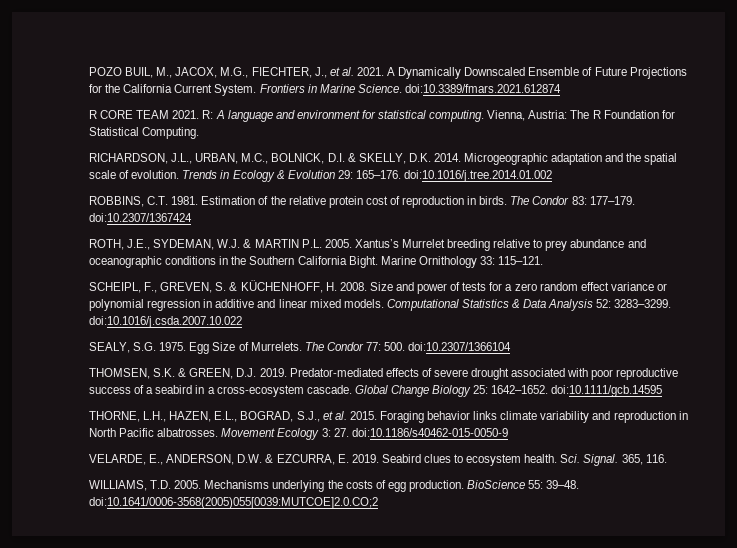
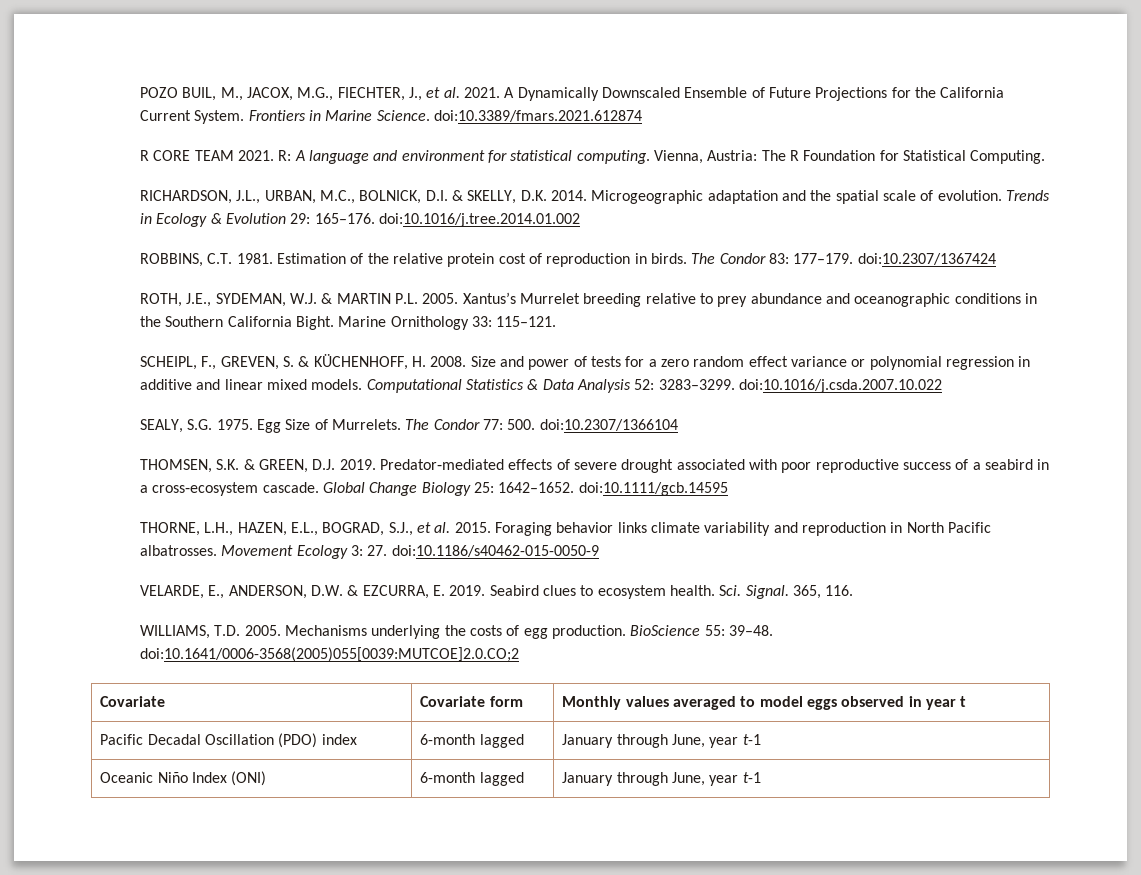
(379, 503) none -> [100,696,166,707] [420,696,523,707] [562,696,967,710] [100,733,357,748] [420,734,524,748] [562,734,761,748] [100,771,267,786] [420,772,524,786] [562,772,761,786] // Covariate | Covariate form | Monthly values averaged to model eggs observed in year t // Pacific Decadal Oscillation (PDO) index | 6-month lagged | January through June, year t-1 // Oceanic Niño Index (ONI) | 6-month lagged | January through June, year t-1

